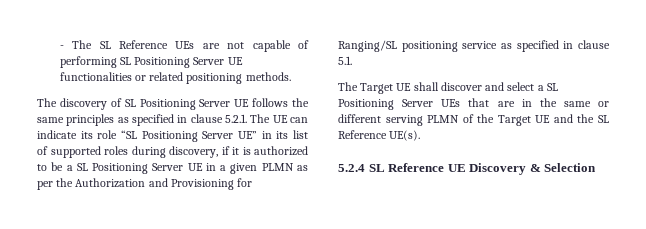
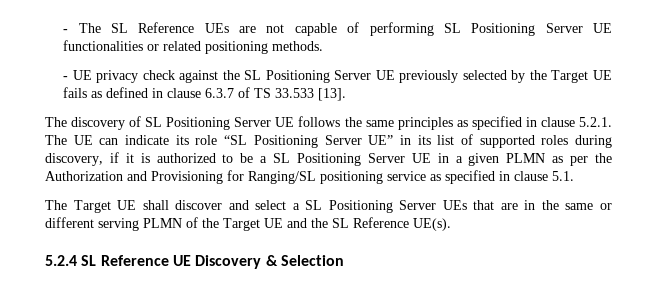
(291, 76) none -> [63,70,613,83] [63,87,347,101] // - UE privacy check against the SL Positioning Server UE previously selected by the Target UE fails as defined in clause 6.3.7 of TS 33.533 [13].

